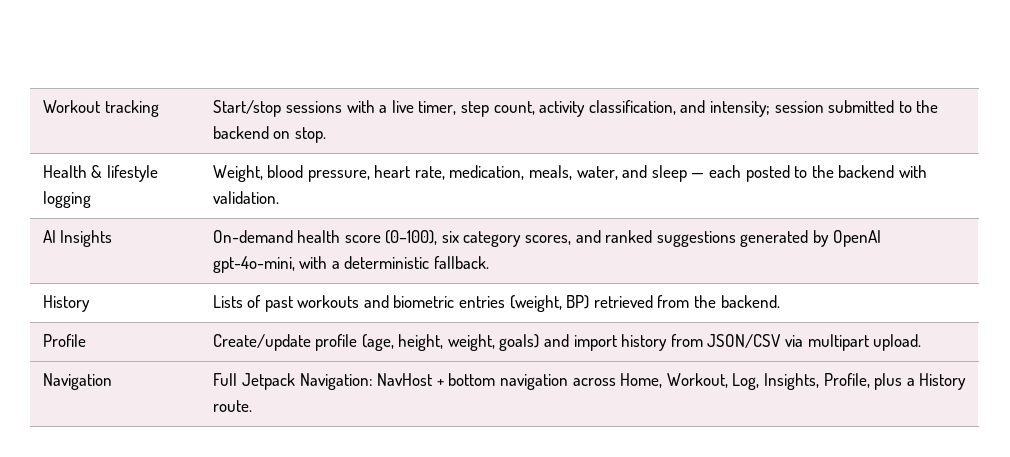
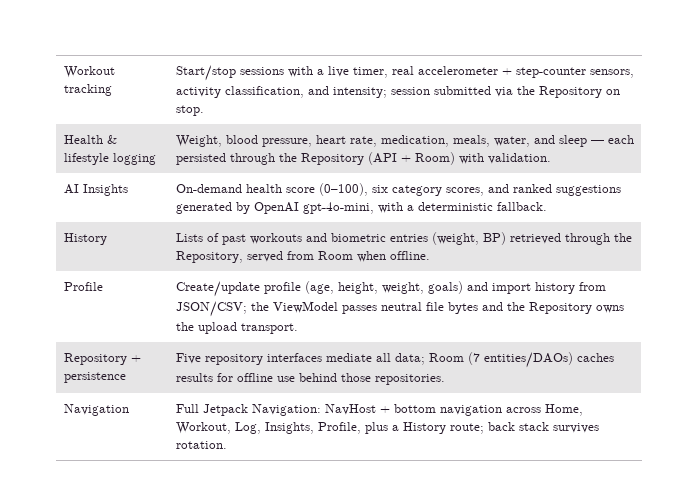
[461,101,535,117] step count, -> [391,66,634,78] real accelerometer + step-counter sensors,
[898,100,939,113] [212,126,269,139] to the backend -> [494,86,602,98] via the Repository
[745,165,895,182] posted to the backend -> [175,152,455,165] persisted through the Repository (API + Room)
[657,295,780,308] from the backend. -> [564,233,632,245] [175,251,430,263] through the Repository, served from Room when offline.
[707,334,922,351] JSON/CSV via multipart upload. -> [175,301,624,317] [175,322,298,334] [63,353,141,365] [63,372,126,383] [175,352,614,368] [175,373,445,385] JSON/CSV; the ViewModel passes neutral file bytes and the Repository owns the upload transport. // Repository + persistence | Five repository interfaces mediate all data; Room (7 entities/DAOs) caches results for offline use behind those repositories.
[212,400,252,412] route. -> [449,422,599,434] [175,441,227,449] route; back stack survives rotation.

